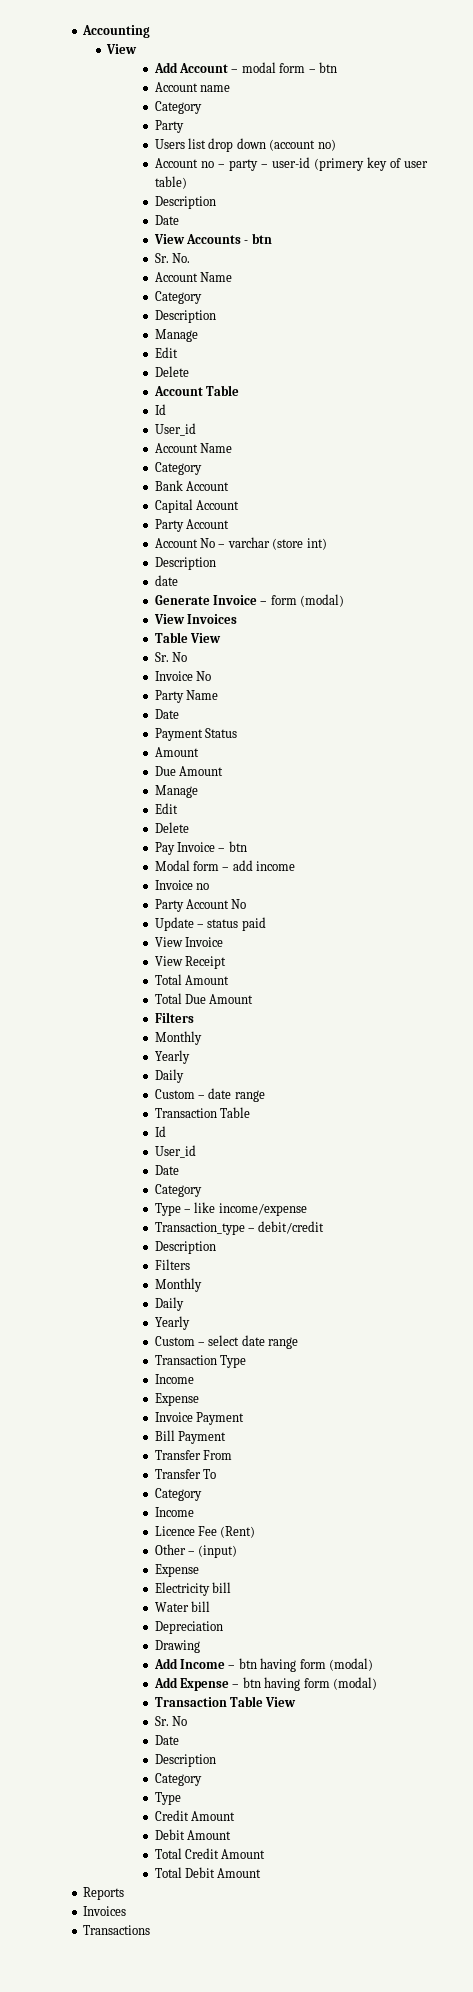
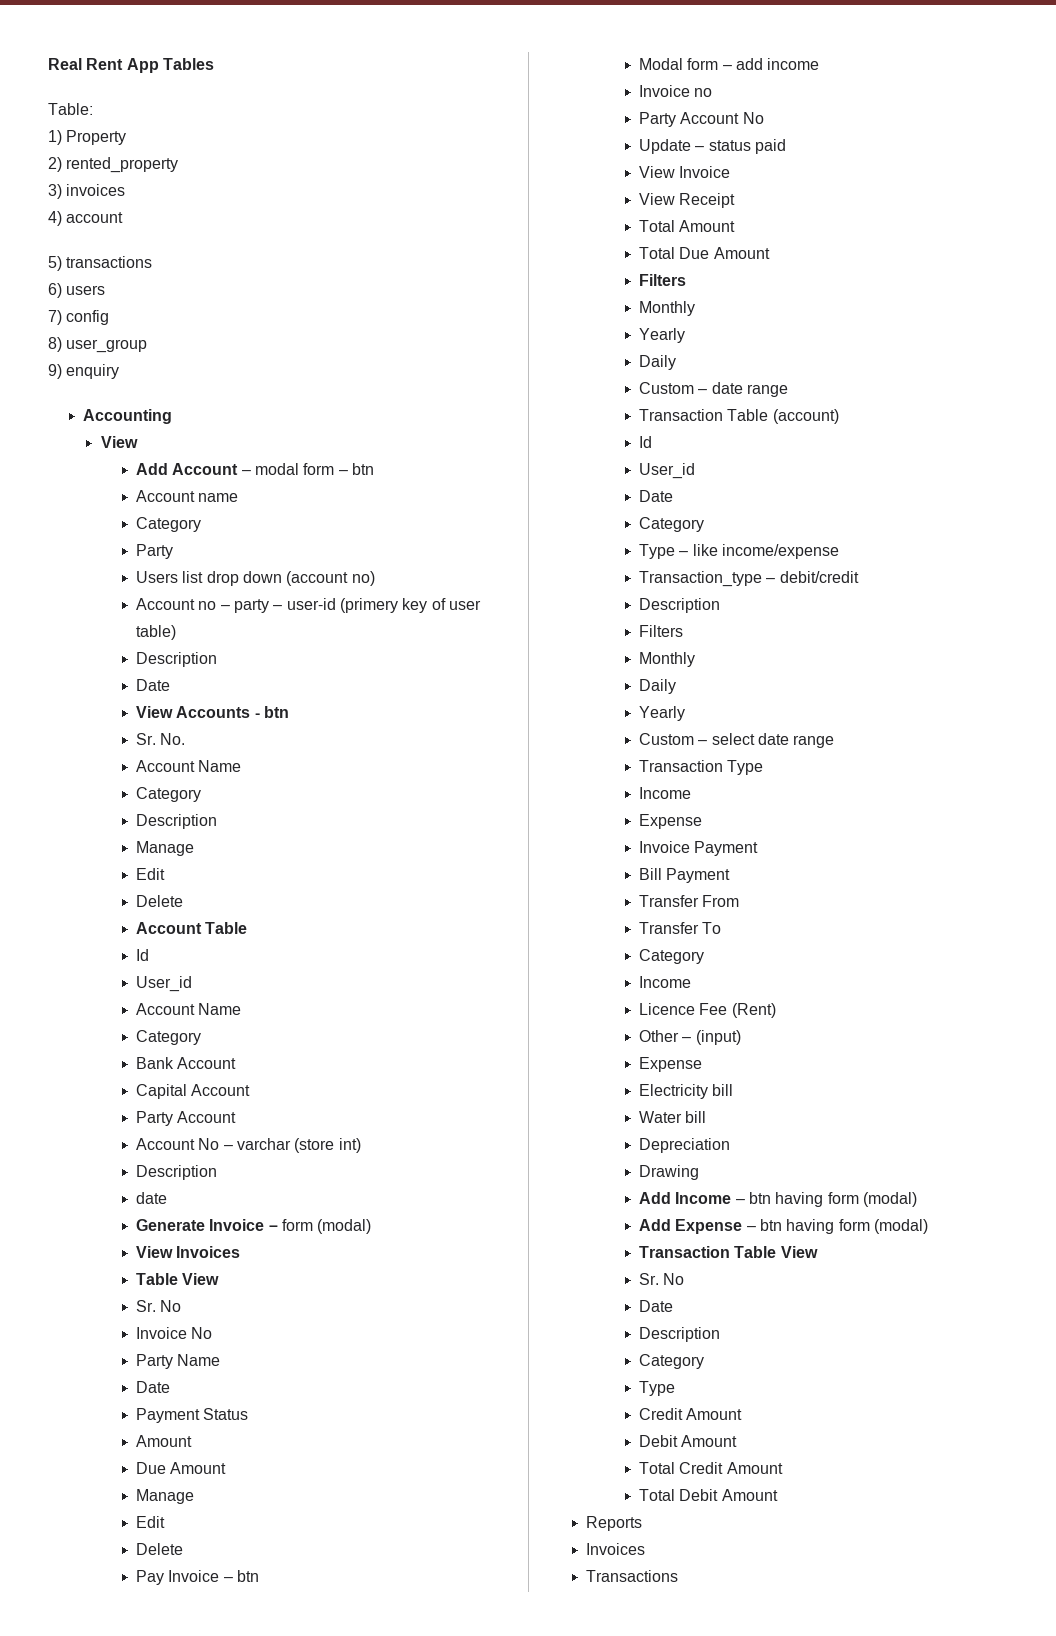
(82, 31) none -> [48,58,214,73] [48,103,93,115] [48,130,127,145] [48,157,179,173] [48,184,126,199] [48,211,124,226] [48,256,153,271] [48,283,106,298] [48,310,110,325] [48,337,148,353] [48,364,120,379] Real Rent App Tables // Table: // 1) Property // 2) rented_property // 3) invoices // 4) account // 5) transactions // 6) users // 7) config // 8) user_group // 9) enquiry //
(251, 1112) none -> [772,409,839,424] (account)

